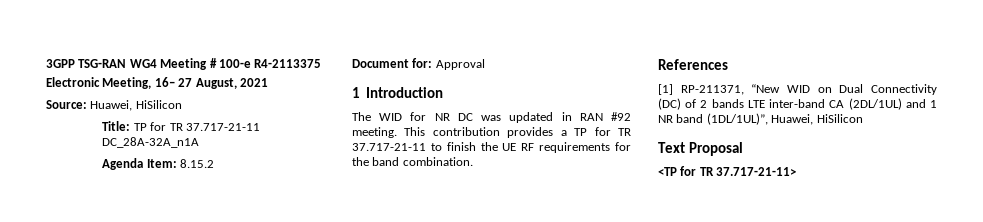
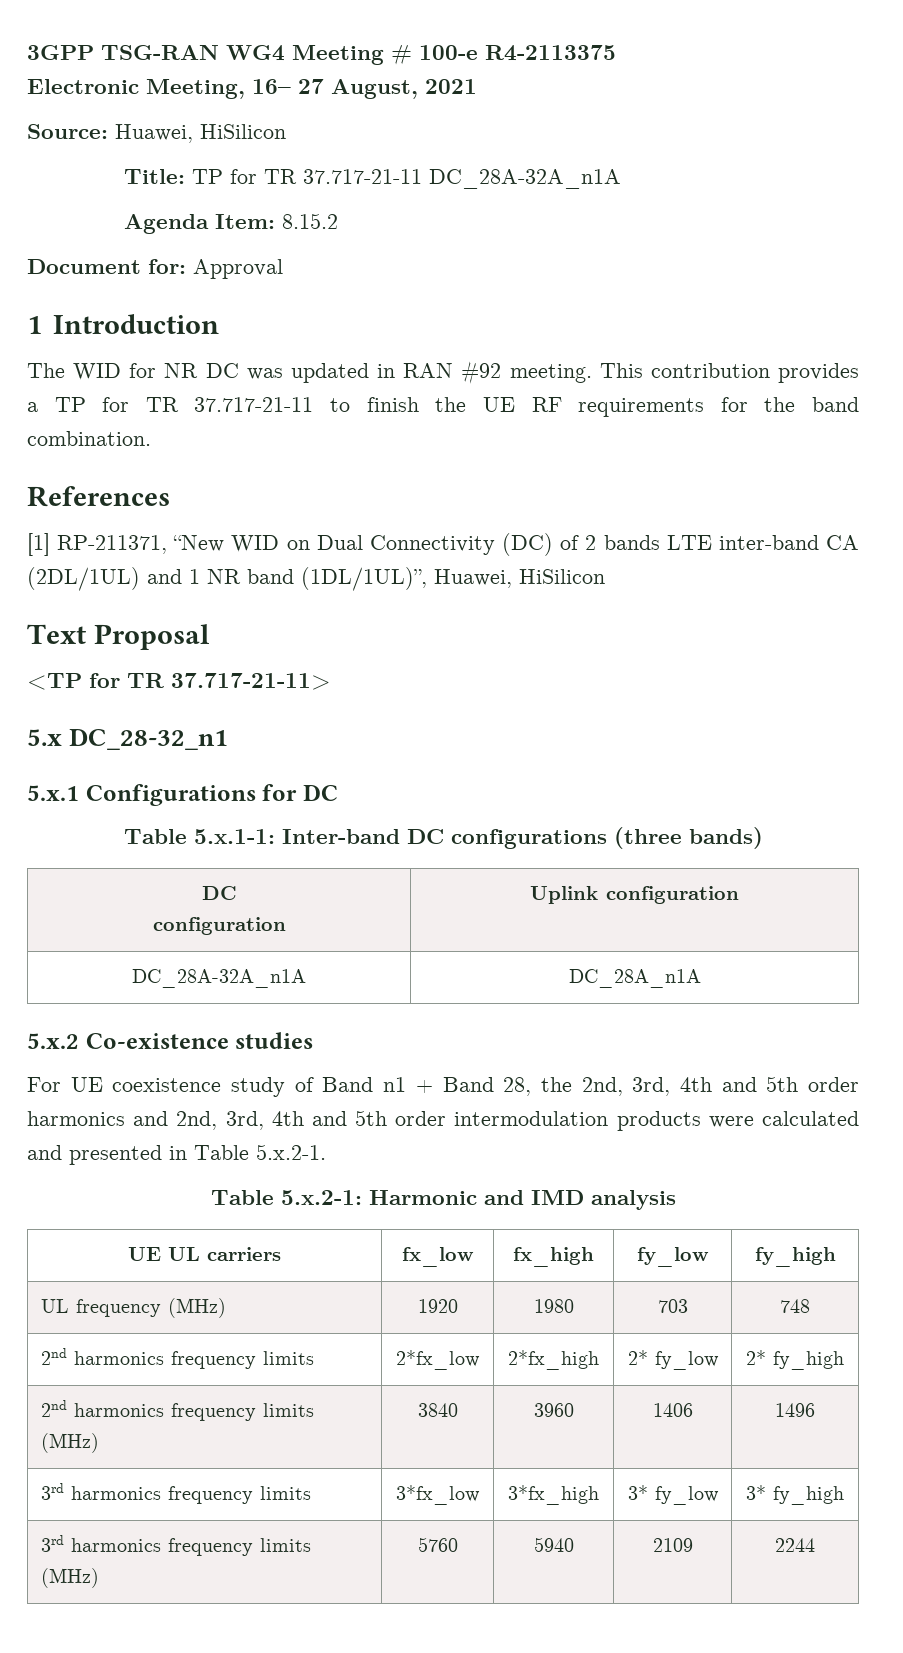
(797, 171) none -> [27,728,229,750] [27,784,338,806] [123,827,763,849] [201,886,237,900] [152,917,286,935] [530,886,739,904] [132,969,306,988] [568,969,701,988] [27,1032,314,1049] [27,1076,859,1097] [27,1110,859,1131] [27,1144,326,1165] [210,1190,676,1210] [128,1247,281,1261] [401,1247,474,1267] [513,1247,594,1267] [636,1247,709,1267] [754,1247,836,1267] [41,1298,227,1318] [417,1299,458,1313] [533,1299,574,1313] [657,1299,688,1313] [780,1299,810,1313] [41,1348,315,1369] [396,1350,480,1370] [508,1350,599,1370] [627,1350,719,1370] [746,1350,844,1370] [41,1400,315,1421] [41,1433,100,1453] [417,1403,458,1417] [533,1403,574,1417] [652,1403,693,1417] [775,1403,815,1417] [41,1483,312,1504] [396,1485,480,1505] [508,1485,599,1505] [627,1485,719,1505] [746,1485,844,1505] [41,1535,312,1556] [41,1568,100,1588] [417,1537,458,1552] [533,1537,574,1552] [652,1538,693,1552] [775,1538,815,1552] // 5.x DC_28-32_n1 // 5.x.1 Configurations for DC // Table 5.x.1-1: Inter-band DC configurations (three bands) // DC // configuration | Uplink configuration // DC_28A-32A_n1A | DC_28A_n1A // 5.x.2 Co-existence studies // For UE coexistence study of Band n1 + Band 28, the 2nd, 3rd, 4th and 5th order harmonics and 2nd, 3rd, 4th and 5th order intermodulation products were calculated and presented in Table 5.x.2-1. // Table 5.x.2-1: Harmonic and IMD analysis // UE UL carriers | fx_low | fx_high | fy_low | fy_high // UL frequency (MHz) | 1920 | 1980 | 703 | 748 // 2nd harmonics frequency limits | 2*fx_low | 2*fx_high | 2* fy_low | 2* fy_high // 2nd harmonics frequency limits (MHz) | 3840 | 3960 | 1406 | 1496 // 3rd harmonics frequency limits | 3*fx_low | 3*fx_high | 3* fy_low | 3* fy_high // 3rd harmonics frequency limits (MHz) | 5760 | 5940 | 2109 | 2244

